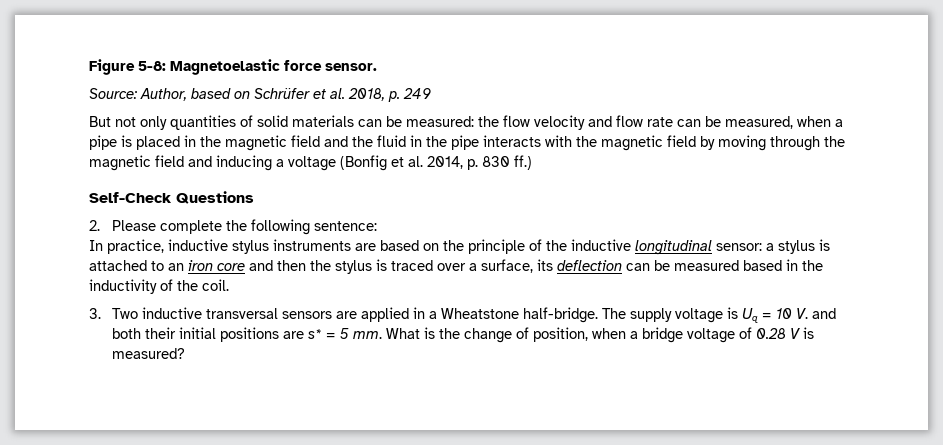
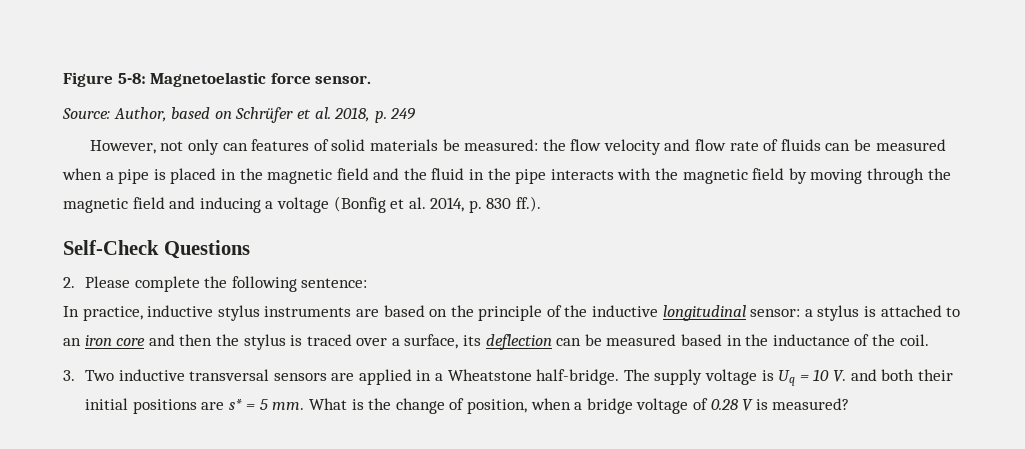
[89,116,111,127] But -> [89,140,156,154] However,
[170,115,236,130] quantities -> [222,139,310,151] can features
[358,119,382,127] can -> (438, 145) none
[677,116,793,129] can be measured, -> [763,139,946,151] of fluids can be measured
[514,155,532,170] ff.) -> [516,196,542,212] ff.).
[89,279,157,294] inductivity -> [772,334,850,346] inductance

